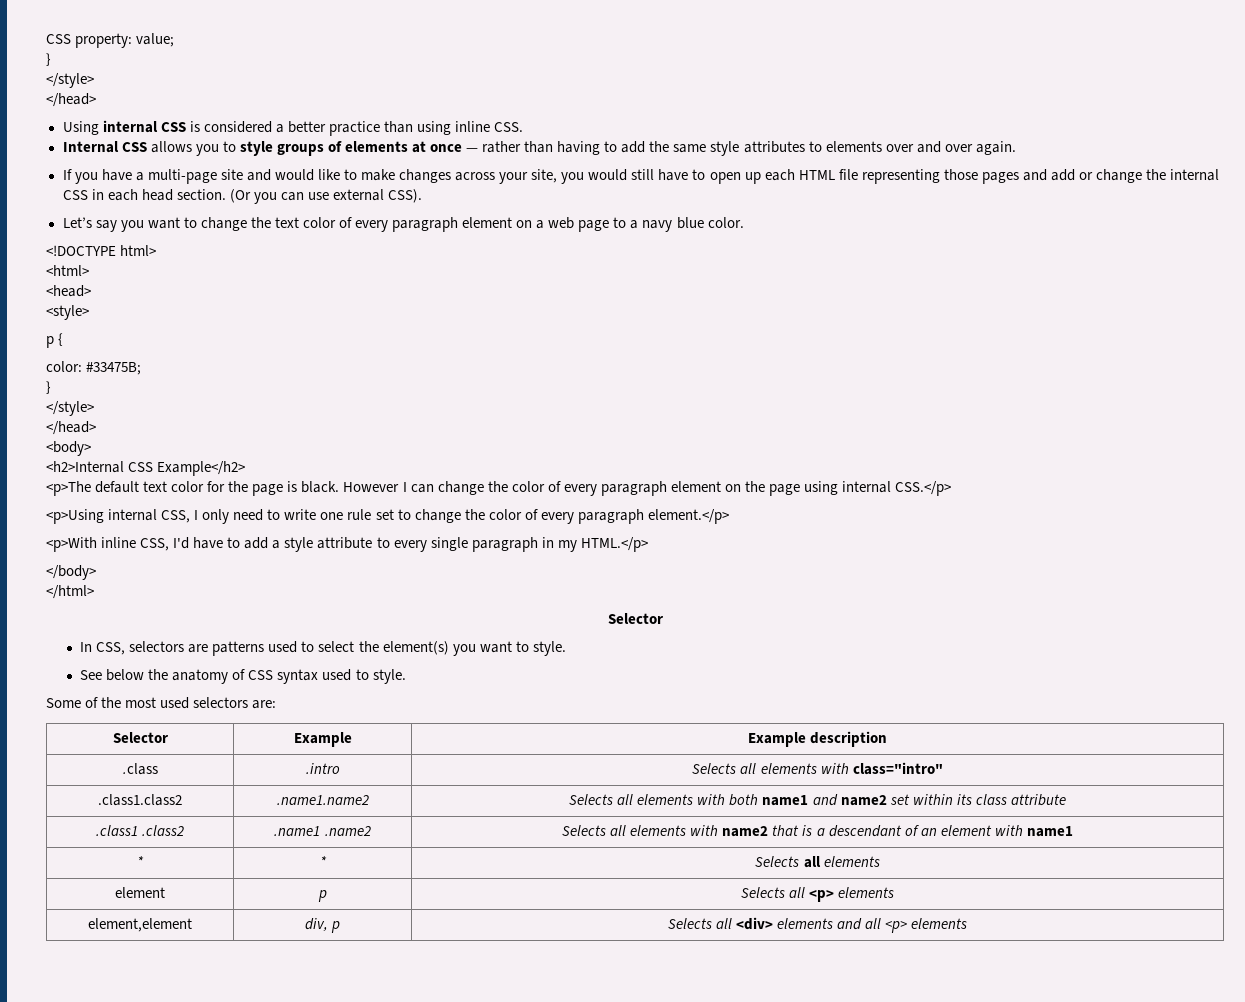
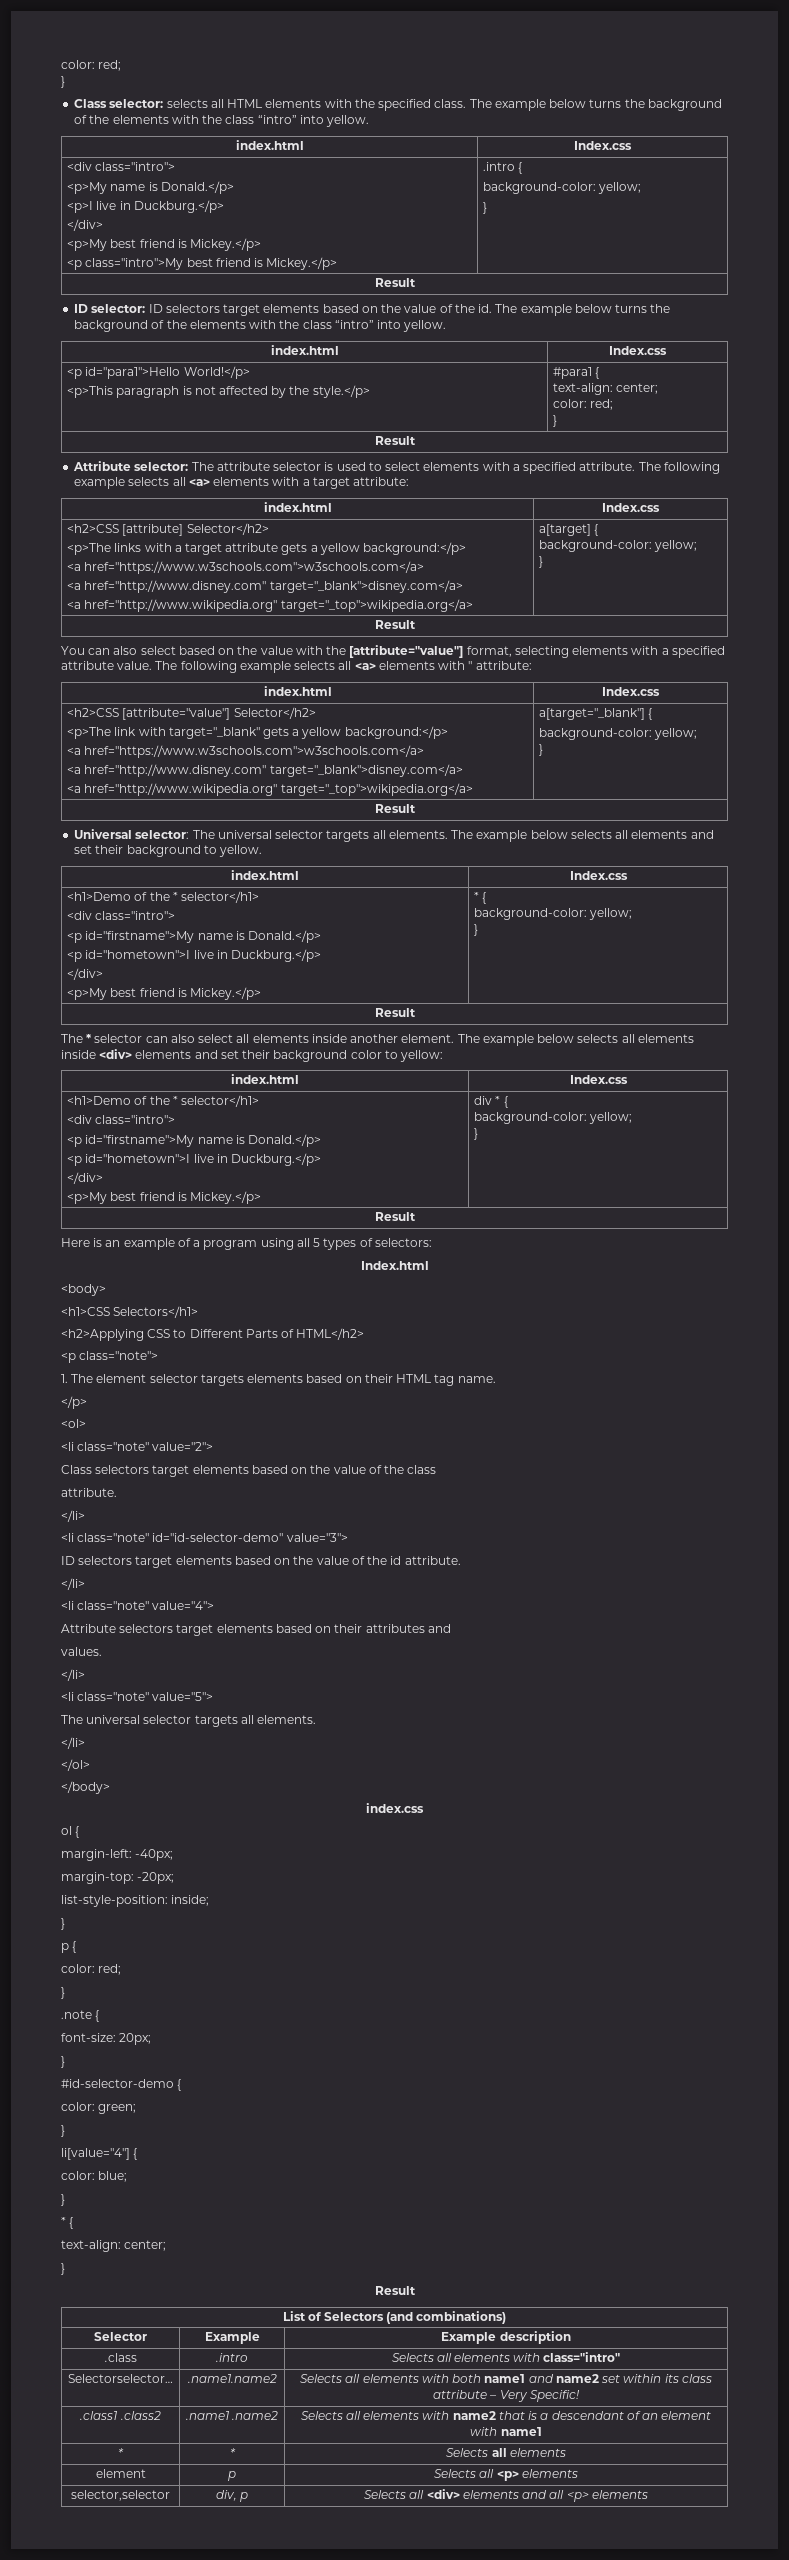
[46,33,175,48] [46,53,51,66] [46,73,94,88] [46,93,96,107] [62,120,524,136] [62,141,1016,156] [62,169,1220,184] [62,189,423,204] [62,217,744,232] [46,245,157,256] [46,265,89,276] [46,285,91,297] [46,305,89,320] CSS property: value; // } // </style> // </head> // Using internal CSS is considered a better practice than using inline CSS. // Internal CSS allows you to style groups of elements at once — rather than having to add the same style attributes to elements over and over again. // If you have a multi-page site and would like to make changes across your site, you would still have to open up each HTML file representing those pages and add or change the internal CSS in each head section. (Or you can use external CSS). // Let’s say you want to change the text color of every paragraph element on a web page to a navy blue color. // <!DOCTYPE html> // <html> // <head> // <style> -> [61,60,122,71] [61,76,65,88] [74,99,722,111] [74,115,370,127] [235,140,304,150] [574,141,632,150] [67,162,176,171] [67,181,234,194] [67,200,224,213] [67,219,104,231] [67,238,262,251] [67,257,338,270] [483,162,523,174] [483,182,642,194] [483,202,488,214] [374,278,416,287] [74,304,671,316] [74,320,447,332] [270,345,339,355] [609,346,667,355] [67,366,250,379] [67,385,370,398] [553,367,600,379] [553,383,659,395] [553,399,614,410] [553,415,558,427] [374,436,416,445] [73,461,720,474] [74,477,410,489] [263,502,332,512] [602,503,660,512] [67,523,269,536] [67,542,467,555] [67,561,425,574] [67,580,463,593] [67,599,473,612] [539,524,599,536] [539,540,698,552] [539,556,544,568] [374,620,416,629] [61,645,725,658] [61,661,532,673] [263,686,332,696] [602,687,660,696] [67,707,316,720] [67,726,448,739] [67,745,425,758] [67,764,463,777] [67,783,473,796] [539,708,653,720] [539,728,698,740] [539,744,544,756] [374,804,416,813] [74,829,714,842] [74,845,263,857] [231,870,299,880] [569,871,628,880] [67,891,260,903] [67,911,176,920] [67,930,322,943] [67,949,322,962] [67,968,104,980] [67,987,262,1000] [474,892,487,904] [474,908,633,920] [474,924,479,936] [374,1008,416,1017] [61,1034,694,1046] [61,1049,444,1062] [231,1074,299,1084] [569,1075,628,1084] [67,1095,260,1107] [67,1115,176,1124] [67,1134,322,1147] [67,1153,322,1166] [67,1172,104,1184] [67,1191,262,1204] [474,1096,508,1108] [474,1112,633,1124] [474,1128,479,1140] [374,1212,416,1221] [61,1238,432,1250] [360,1261,429,1270] [61,1284,106,1296] [61,1306,199,1318] [61,1328,365,1341] [61,1351,159,1363] [61,1374,496,1386] [61,1396,87,1409] [61,1419,86,1428] [61,1442,214,1451] [61,1465,437,1477] [61,1488,117,1497] [61,1510,85,1522] [61,1533,348,1542] [61,1556,461,1568] [61,1578,85,1590] [61,1601,215,1610] [61,1624,451,1636] [61,1647,102,1656] [61,1669,85,1681] [61,1692,214,1701] [61,1715,317,1727] [61,1737,85,1749] [61,1759,90,1771] [61,1781,110,1794] [366,1803,424,1813] [61,1826,80,1838] [61,1849,174,1861] [61,1872,175,1884] [61,1895,210,1907] [61,1918,65,1930] color: red; // } // Class selector: selects all HTML elements with the specified class. The example below turns the background of the elements with the class “intro” into yellow. // index.html | Index.css // <div class="intro"> // <p>My name is Donald.</p> // <p>I live in Duckburg.</p> // </div> // <p>My best friend is Mickey.</p> // <p class="intro">My best friend is Mickey.</p> | .intro { // background-color: yellow; // } // Result // ID selector: ID selectors target elements based on the value of the id. The example below turns the background of the elements with the class “intro” into yellow. // index.html | Index.css // <p id="para1">Hello World!</p> // <p>This paragraph is not affected by the style.</p> | #para1 { // text-align: center; // color: red; // } // Result // Attribute selector: The attribute selector is used to select elements with a specified attribute. The following example selects all <a> elements with a target attribute: // index.html | Index.css // <h2>CSS [attribute] Selector</h2> // <p>The links with a target attribute gets a yellow background:</p> // <a href="https://www.w3schools.com">w3schools.com</a> // <a href="http://www.disney.com" target="_blank">disney.com</a> // <a href="http://www.wikipedia.org" target="_top">wikipedia.org</a> | a[target] { // background-color: yellow; // } // Result // You can also select based on the value with the [attribute="value"] format, selecting elements with a specified attribute value. The following example selects all <a> elements with " attribute: // index.html | Index.css // <h2>CSS [attribute="value"] Selector</h2> // <p>The link with target="_blank" gets a yellow background:</p> // <a href="https://www.w3schools.com">w3schools.com</a> // <a href="http://www.disney.com" target="_blank">disney.com</a> // <a href="http://www.wikipedia.org" target="_top">wikipedia.org</a> | a[target="_blank"] { // background-color: yellow; // } // Result // Universal selector: The universal selector targets all elements. The example below selects all elements and set their background to yellow. // index.html | Index.css // <h1>Demo of the * selector</h1> // <div class="intro"> // <p id="firstname">My name is Donald.</p> // <p id="hometown">I live in Duckburg.</p> // </div> // <p>My best friend is Mickey.</p> | * { // background-color: yellow; // } // Result // The * selector can also select all elements inside another element. The example below selects all elements inside <div> elements and set their background color to yellow: // index.html | Index.css // <h1>Demo of the * selector</h1> // <div class="intro"> // <p id="firstname">My name is Donald.</p> // <p id="hometown">I live in Duckburg.</p> // </div> // <p>My best friend is Mickey.</p> | div * { // background-color: yellow; // } // Result // Here is an example of a program using all 5 types of selectors: // Index.html // <body> // <h1>CSS Selectors</h1> // <h2>Applying CSS to Different Parts of HTML</h2> // <p class="note"> // 1. The element selector targets elements based on their HTML tag name. // </p> // <ol> // <li class="note" value="2"> // Class selectors target elements based on the value of the class // attribute. // </li> // <li class="note" id="id-selector-demo" value="3"> // ID selectors target elements based on the value of the id attribute. // </li> // <li class="note" value="4"> // Attribute selectors target elements based on their attributes and // values. // </li> // <li class="note" value="5"> // The universal selector targets all elements. // </li> // </ol> // </body> // index.css // ol { // margin-left: -40px; // margin-top: -20px; // list-style-position: inside; // }
[86,362,142,375] [46,381,51,394] [46,401,94,416] [46,421,96,435] [46,441,91,456] [46,461,246,476] [46,481,952,496] [46,509,729,524] [46,537,648,552] [46,565,96,580] [46,585,94,599] [607,613,663,624] [80,641,566,656] [80,669,406,684] [46,697,277,709] #33475B; // } // </style> // </head> // <body> // <h2>Internal CSS Example</h2> // <p>The default text color for the page is black. However I can change the color of every paragraph element on the page using internal CSS.</p> // <p>Using internal CSS, I only need to write one rule set to change the color of every paragraph element.</p> // <p>With inline CSS, I'd have to add a style attribute to every single paragraph in my HTML.</p> // </body> // </html> // Selector // In CSS, selectors are patterns used to select the element(s) you want to style. // See below the anatomy of CSS syntax used to style. // Some of the most used selectors are: -> [98,1964,122,1975] [61,1987,65,1999] [61,2010,100,2022] [61,2033,152,2045] [61,2056,65,2068] [61,2079,182,2091] [61,2102,137,2114] [61,2125,65,2137] [61,2148,138,2160] [61,2171,128,2182] [61,2194,65,2206] [61,2217,74,2229] [61,2240,167,2252] [61,2263,65,2275] [374,2286,416,2295] [282,2311,507,2324] red; // } // .note { // font-size: 20px; // } // #id-selector-demo { // color: green; // } // li[value="4"] { // color: blue; // } // * { // text-align: center; // } // Result // List of Selectors (and combinations)
[98,794,182,806] .class1.class2 -> [68,2374,173,2383] Selectorselector…
(1066, 800) none -> [489,2390,580,2402] – Very Specific!
[88,918,192,932] element,element -> [71,2490,170,2501] selector,selector

